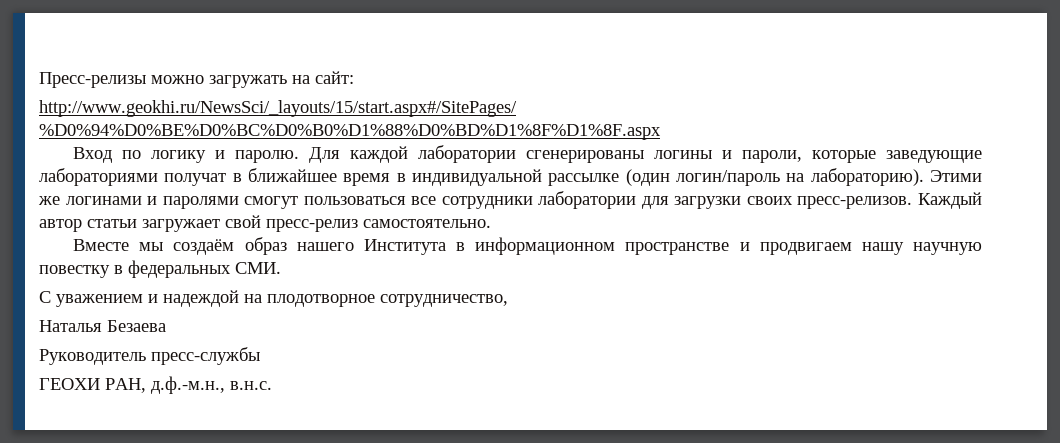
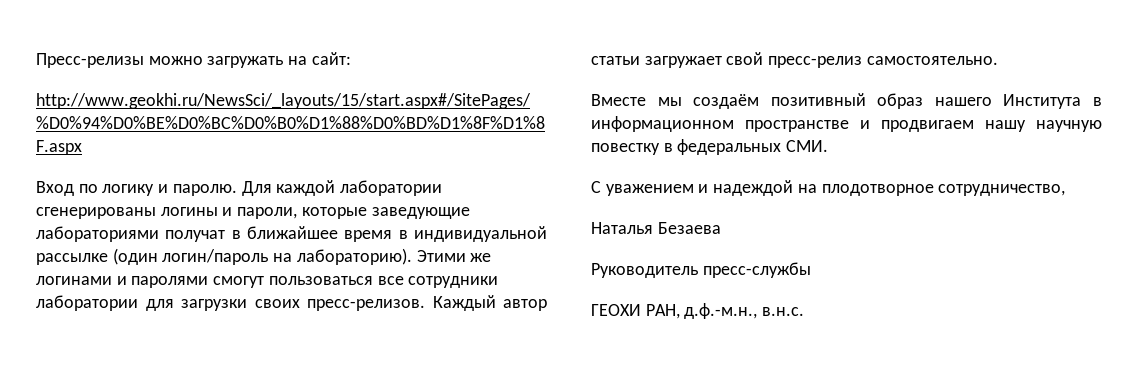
(235, 247) none -> [770,93,866,106] позитивный

